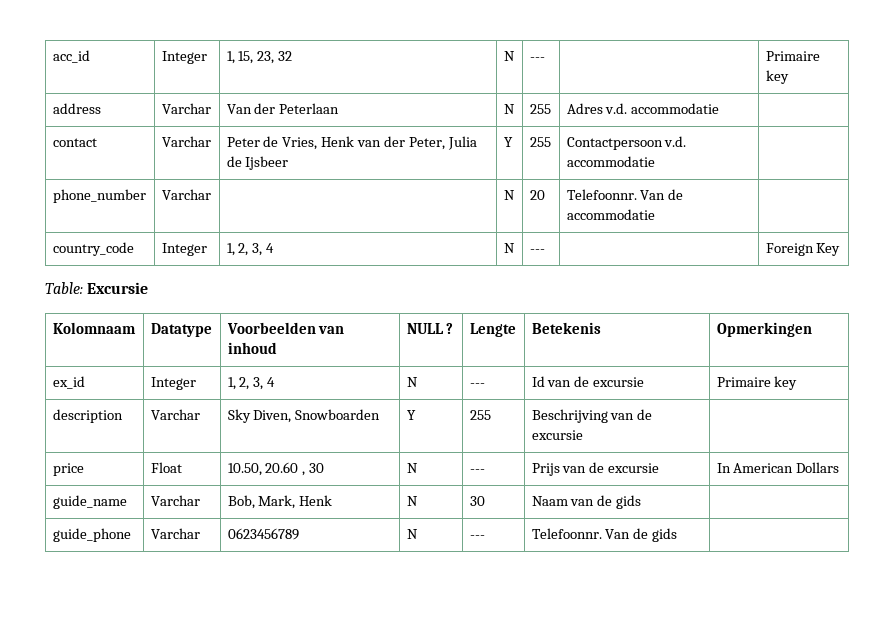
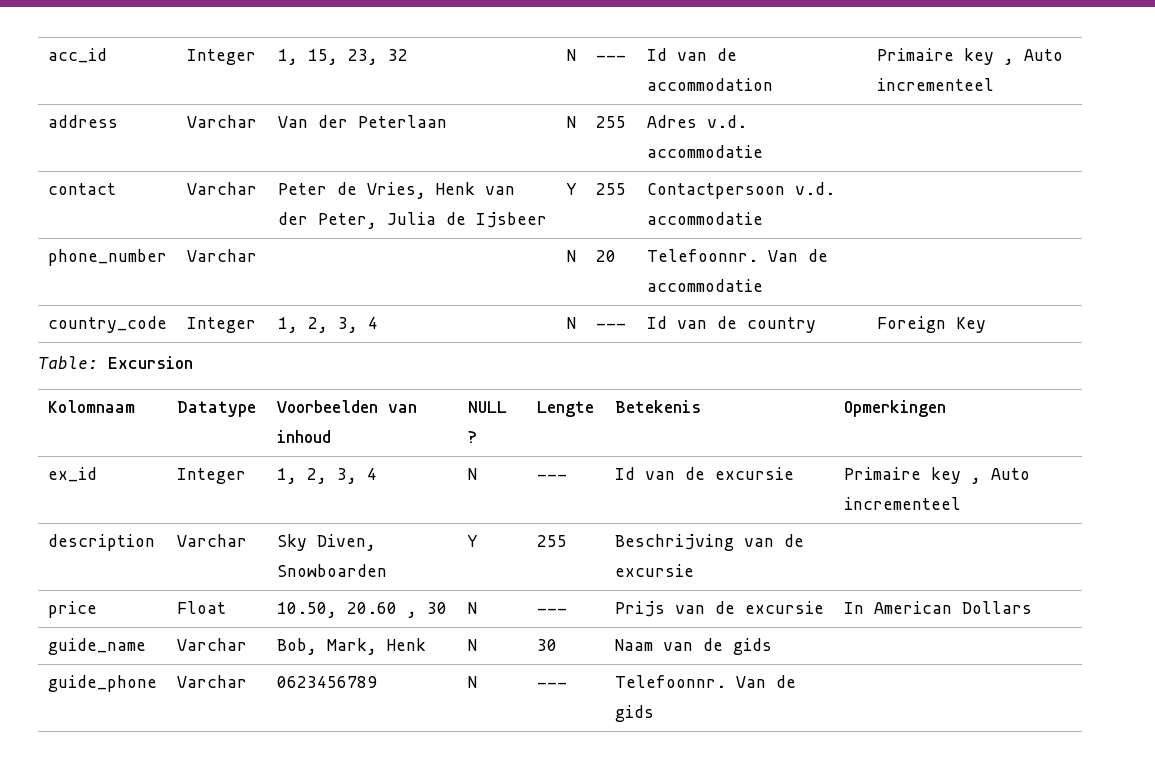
[765,51,820,61] [765,70,789,84] | Primaire key -> [646,48,737,61] [646,78,773,91] [876,48,1063,65] [876,78,994,91] Id van de accommodation | Primaire key , Auto incrementeel
(545, 251) none -> [646,316,816,333] Id van de country
[87,282,149,294] Excursie -> [108,356,193,369] Excursion
(798, 383) none -> [970,468,1030,484] [843,497,961,510] , Auto incrementeel

